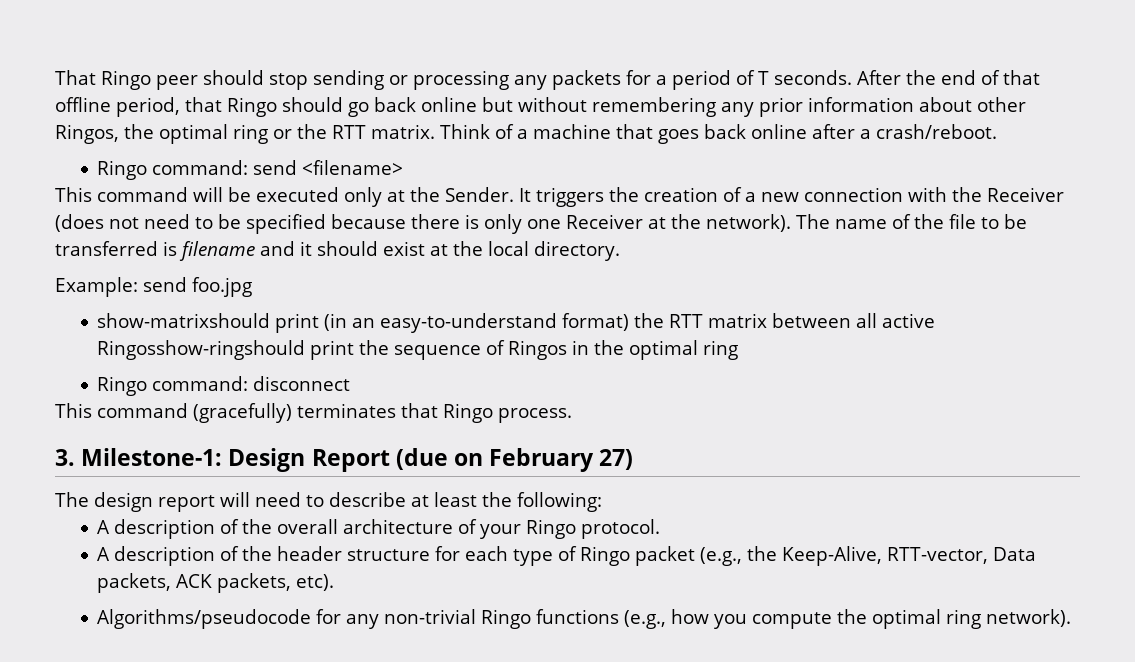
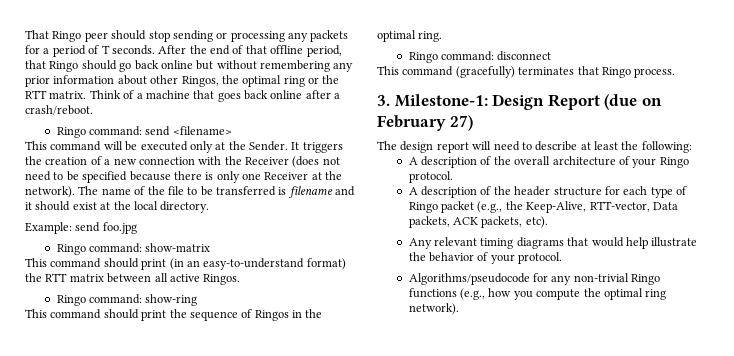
[97,313,271,328] show-matrixshould -> [56,243,211,255] [25,258,139,268] Ringo command: show-matrix // This command should
[97,340,306,360] Ringosshow-ringshould -> [203,274,241,285] [56,294,198,306] [25,309,139,319] Ringos. // Ringo command: show-ring // This command should
[703,340,739,360] ring -> [418,31,443,42] ring.
(335, 582) none -> [408,237,698,249] [408,252,563,264] // Any relevant timing diagrams that would help illustrate the behavior of your protocol.

